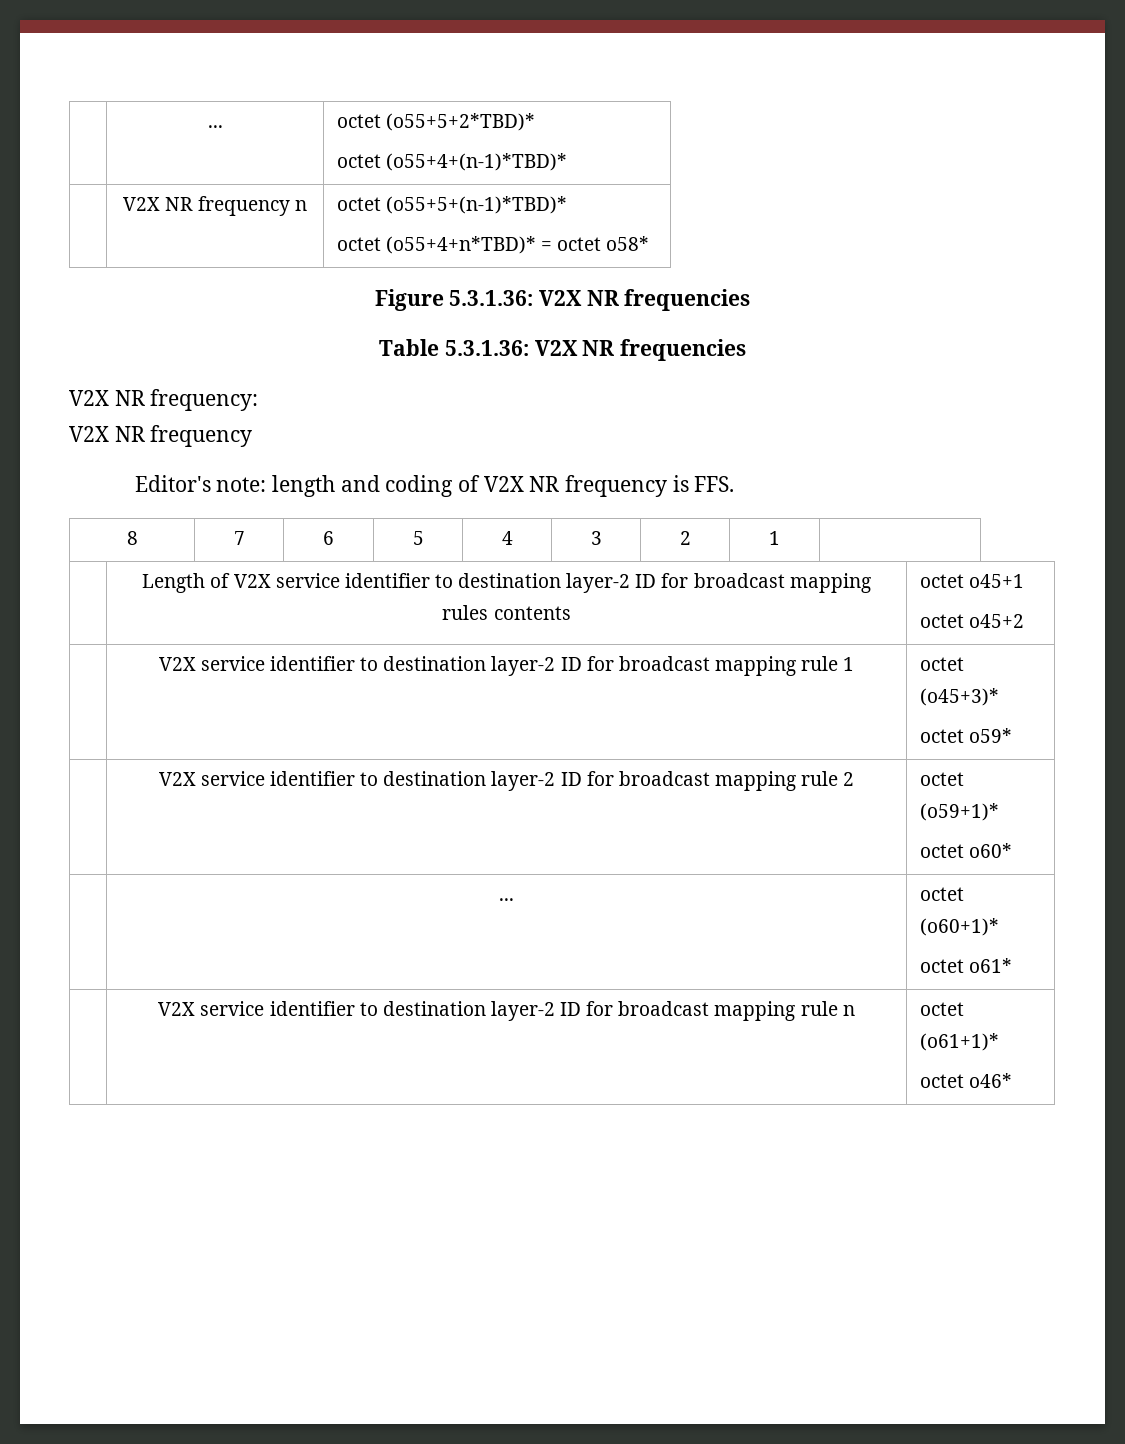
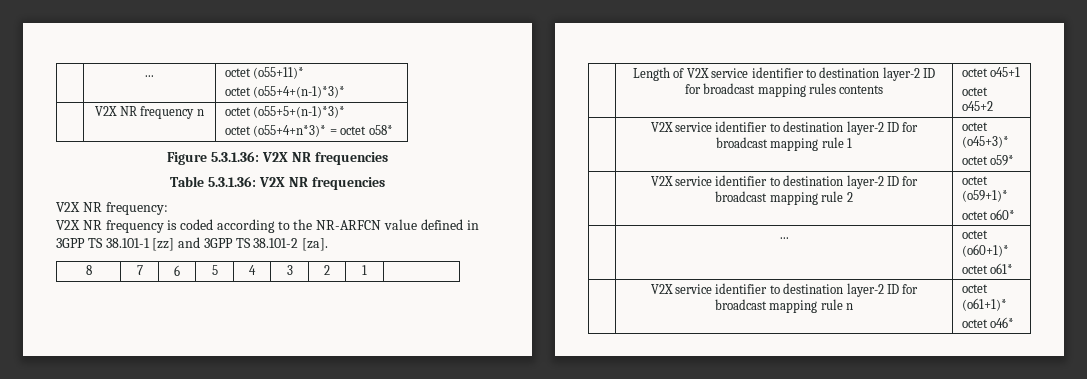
[207,125,223,128] [336,113,535,131] [336,153,567,171] | ... | octet (o55+5+2*TBD)* // octet (o55+4+(n-1)*TBD)* -> [145,75,154,77] [225,67,305,79] [225,86,346,98] | ... | octet (o55+11)* // octet (o55+4+(n-1)*3)*
[385,196,567,214] [336,236,536,254] (o55+5+(n-1)*TBD)* // octet (o55+4+n*TBD)* -> [253,106,346,118] [225,125,327,137] (o55+5+(n-1)*3)* // octet (o55+4+n*3)*
[134,475,735,497] // Editor's note: length and coding of V2X NR frequency is FFS. -> [167,219,479,233] [56,237,329,251] is coded according to the NR-ARFCN value defined in 3GPP TS 38.101-1 [zz] and 3GPP TS 38.101-2 [za].

